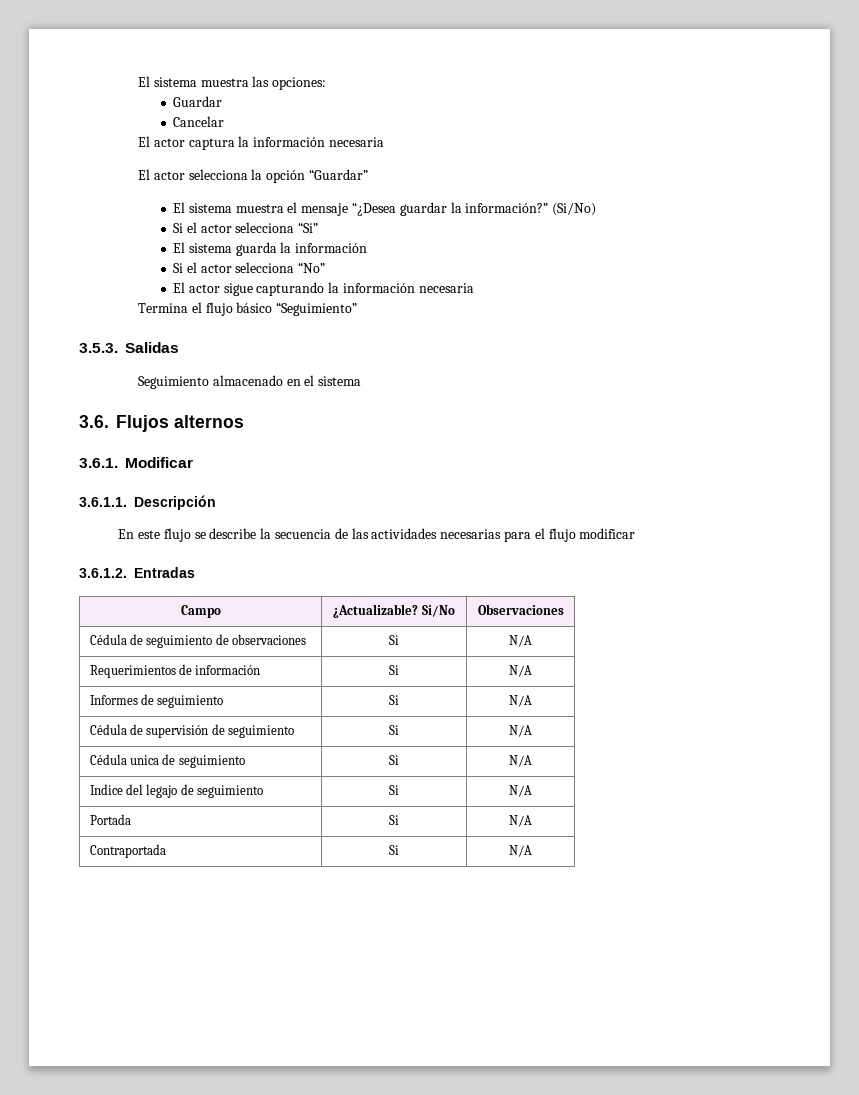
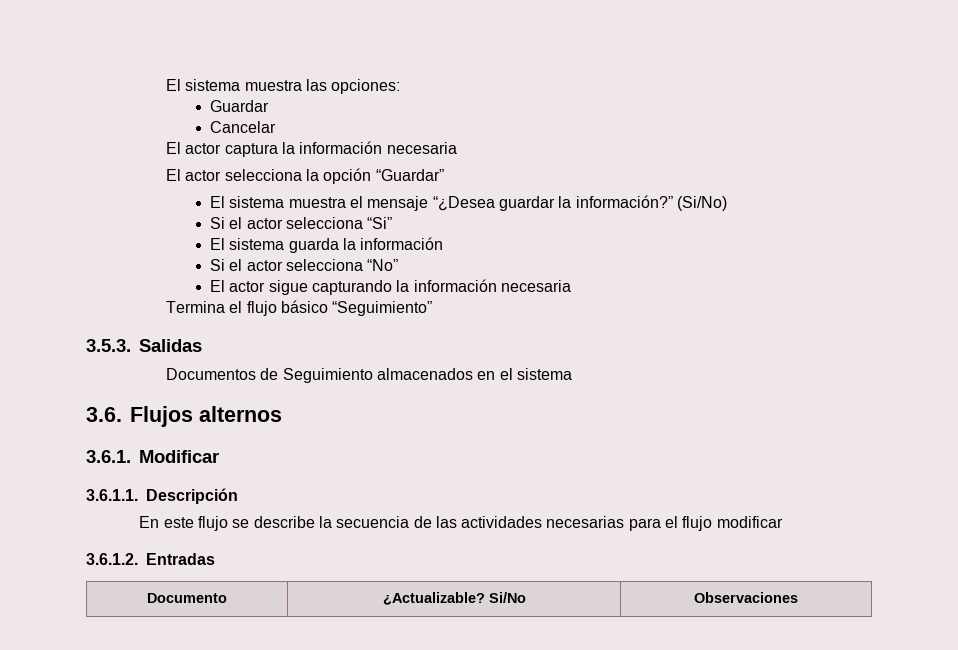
[138,375,283,389] Seguimiento almacenado -> [165,368,473,383] Documentos de Seguimiento almacenados
[180,605,221,618] Campo -> [147,593,227,603] Documento
[89,634,307,648] [389,635,399,645] [509,635,532,647] [89,664,261,678] [389,665,399,675] [509,665,532,677] [89,694,224,708] [389,695,399,705] [509,695,532,707] [89,724,295,738] [389,725,399,735] [509,725,532,737] [89,754,245,768] [389,755,399,765] [509,755,532,767] [89,784,264,798] [389,785,399,795] [509,785,532,797] [89,814,131,825] [389,815,399,825] [509,815,532,827] [89,844,166,858] [389,845,399,855] [509,845,532,857] // Cédula de seguimiento de observaciones | Si | N/A // Requerimientos de información | Si | N/A // Informes de seguimiento | Si | N/A // Cédula de supervisión de seguimiento | Si | N/A // Cédula unica de seguimiento | Si | N/A // Indice del legajo de seguimiento | Si | N/A // Portada | Si | N/A // Contraportada | Si | N/A -> (798, 597) none

